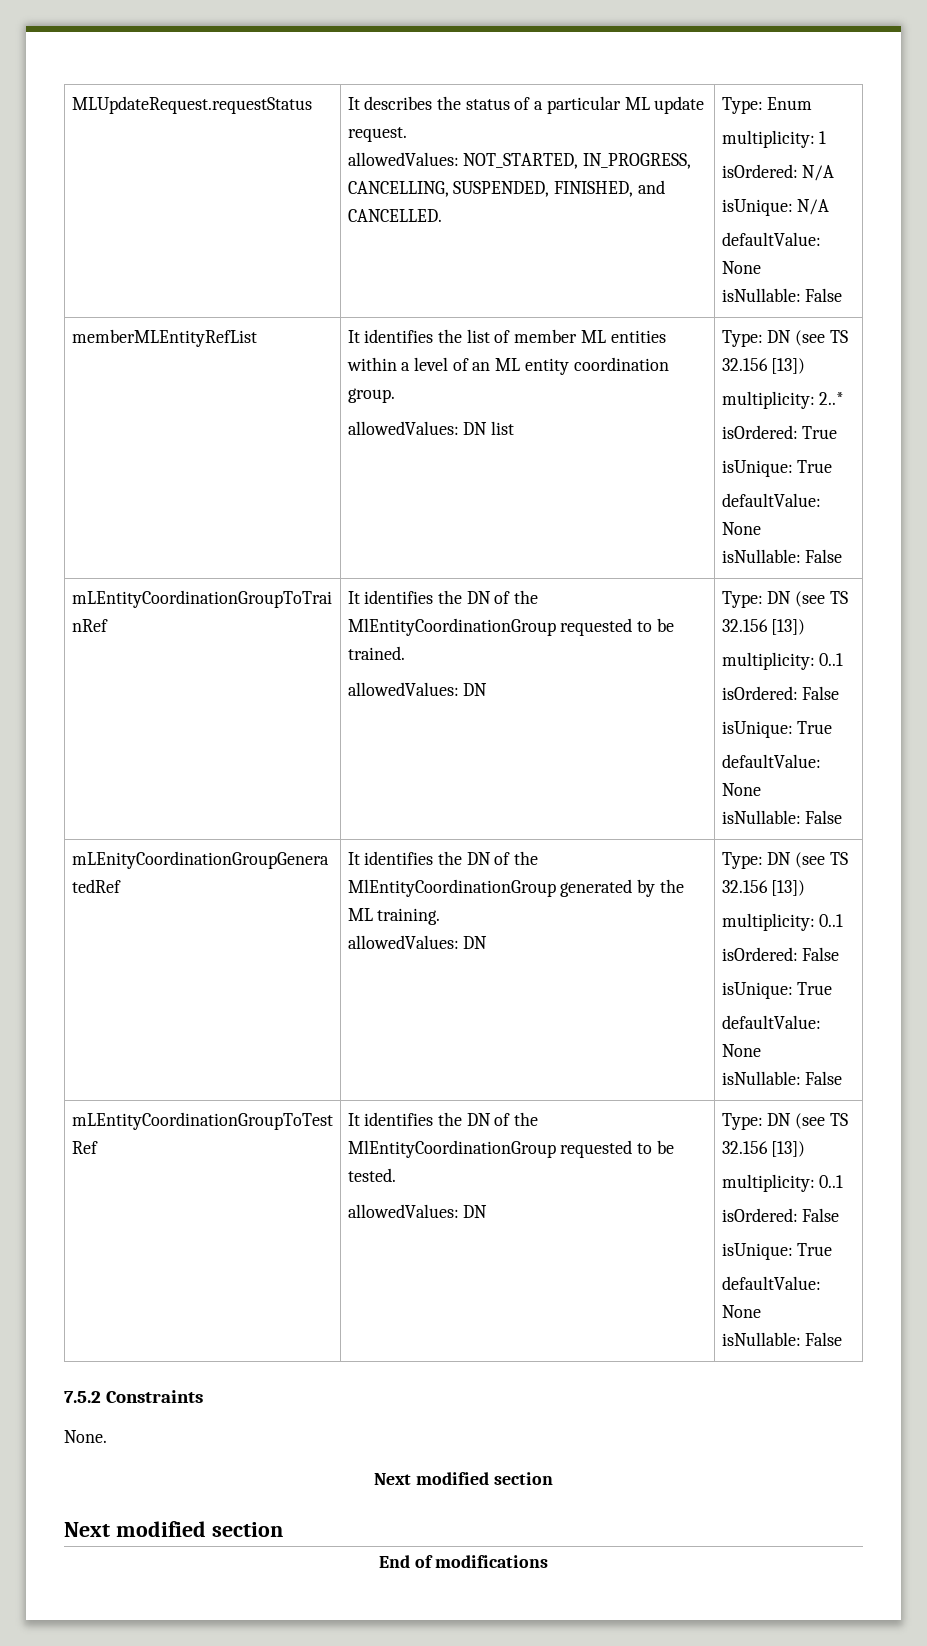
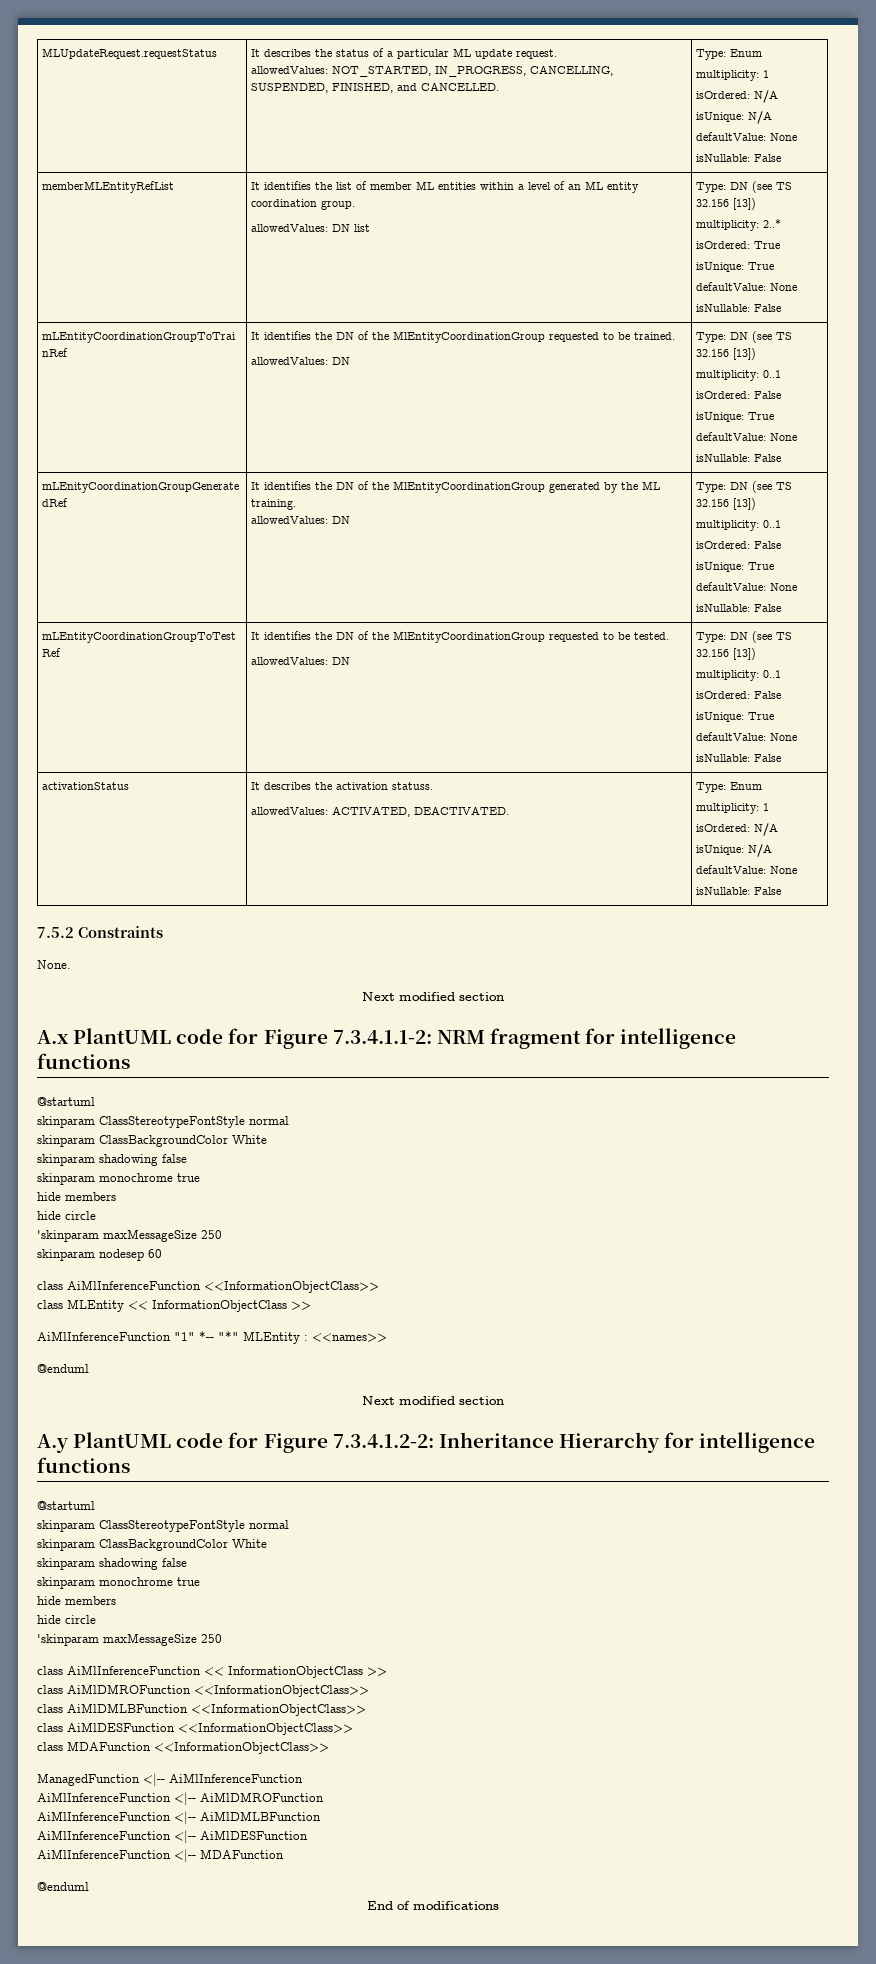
(843, 1339) none -> [42,782,130,790] [251,782,434,790] [251,806,510,817] [696,782,763,793] [696,803,770,814] [696,823,779,836] [696,844,773,857] [696,865,798,874] [696,887,782,895] // activationStatus | It describes the activation statuss. // allowedValues: ACTIVATED, DEACTIVATED. | Type: Enum // multiplicity: 1 // isOrdered: N/A // isUnique: N/A // defaultValue: None // isNullable: False
[64,1521,283,1537] Next modified section -> [37,1028,737,1049] [37,1053,130,1069] [37,1097,95,1106] [37,1116,289,1128] [37,1135,267,1147] [37,1154,187,1166] [37,1173,200,1185] [37,1192,116,1201] [37,1211,96,1220] [37,1229,222,1242] [37,1249,162,1261] [37,1280,379,1293] [37,1299,311,1312] [37,1331,387,1344] [37,1364,89,1373] [362,1396,504,1405] [37,1432,816,1453] [37,1457,130,1473] [37,1501,95,1510] [37,1520,289,1532] [37,1539,267,1551] [37,1558,187,1570] [37,1577,200,1589] [37,1596,116,1605] [37,1615,96,1624] [37,1633,222,1646] [37,1665,387,1678] [37,1684,369,1697] [37,1703,366,1716] [37,1722,353,1735] [37,1741,329,1754] [37,1773,303,1787] [37,1792,324,1806] [37,1811,321,1825] [37,1830,308,1844] [37,1849,284,1863] [37,1882,89,1891] A.x PlantUML code for Figure 7.3.4.1.1-2: NRM fragment for intelligence functions // @startuml // skinparam ClassStereotypeFontStyle normal // skinparam ClassBackgroundColor White // skinparam shadowing false // skinparam monochrome true // hide members // hide circle // 'skinparam maxMessageSize 250 // skinparam nodesep 60 // class AiMlInferenceFunction <<InformationObjectClass>> // class MLEntity << InformationObjectClass >> // AiMlInferenceFunction "1" *-- "*" MLEntity : <<names>> // @enduml // Next modified section // A.y PlantUML code for Figure 7.3.4.1.2-2: Inheritance Hierarchy for intelligence functions // @startuml // skinparam ClassStereotypeFontStyle normal // skinparam ClassBackgroundColor White // skinparam shadowing false // skinparam monochrome true // hide members // hide circle // 'skinparam maxMessageSize 250 // class AiMlInferenceFunction << InformationObjectClass >> // class AiMlDMROFunction <<InformationObjectClass>> // class AiMlDMLBFunction <<InformationObjectClass>> // class AiMlDESFunction <<InformationObjectClass>> // class MDAFunction <<InformationObjectClass>> // ManagedFunction <|-- AiMlInferenceFunction // AiMlInferenceFunction <|-- AiMlDMROFunction // AiMlInferenceFunction <|-- AiMlDMLBFunction // AiMlInferenceFunction <|-- AiMlDESFunction // AiMlInferenceFunction <|-- MDAFunction // @enduml

